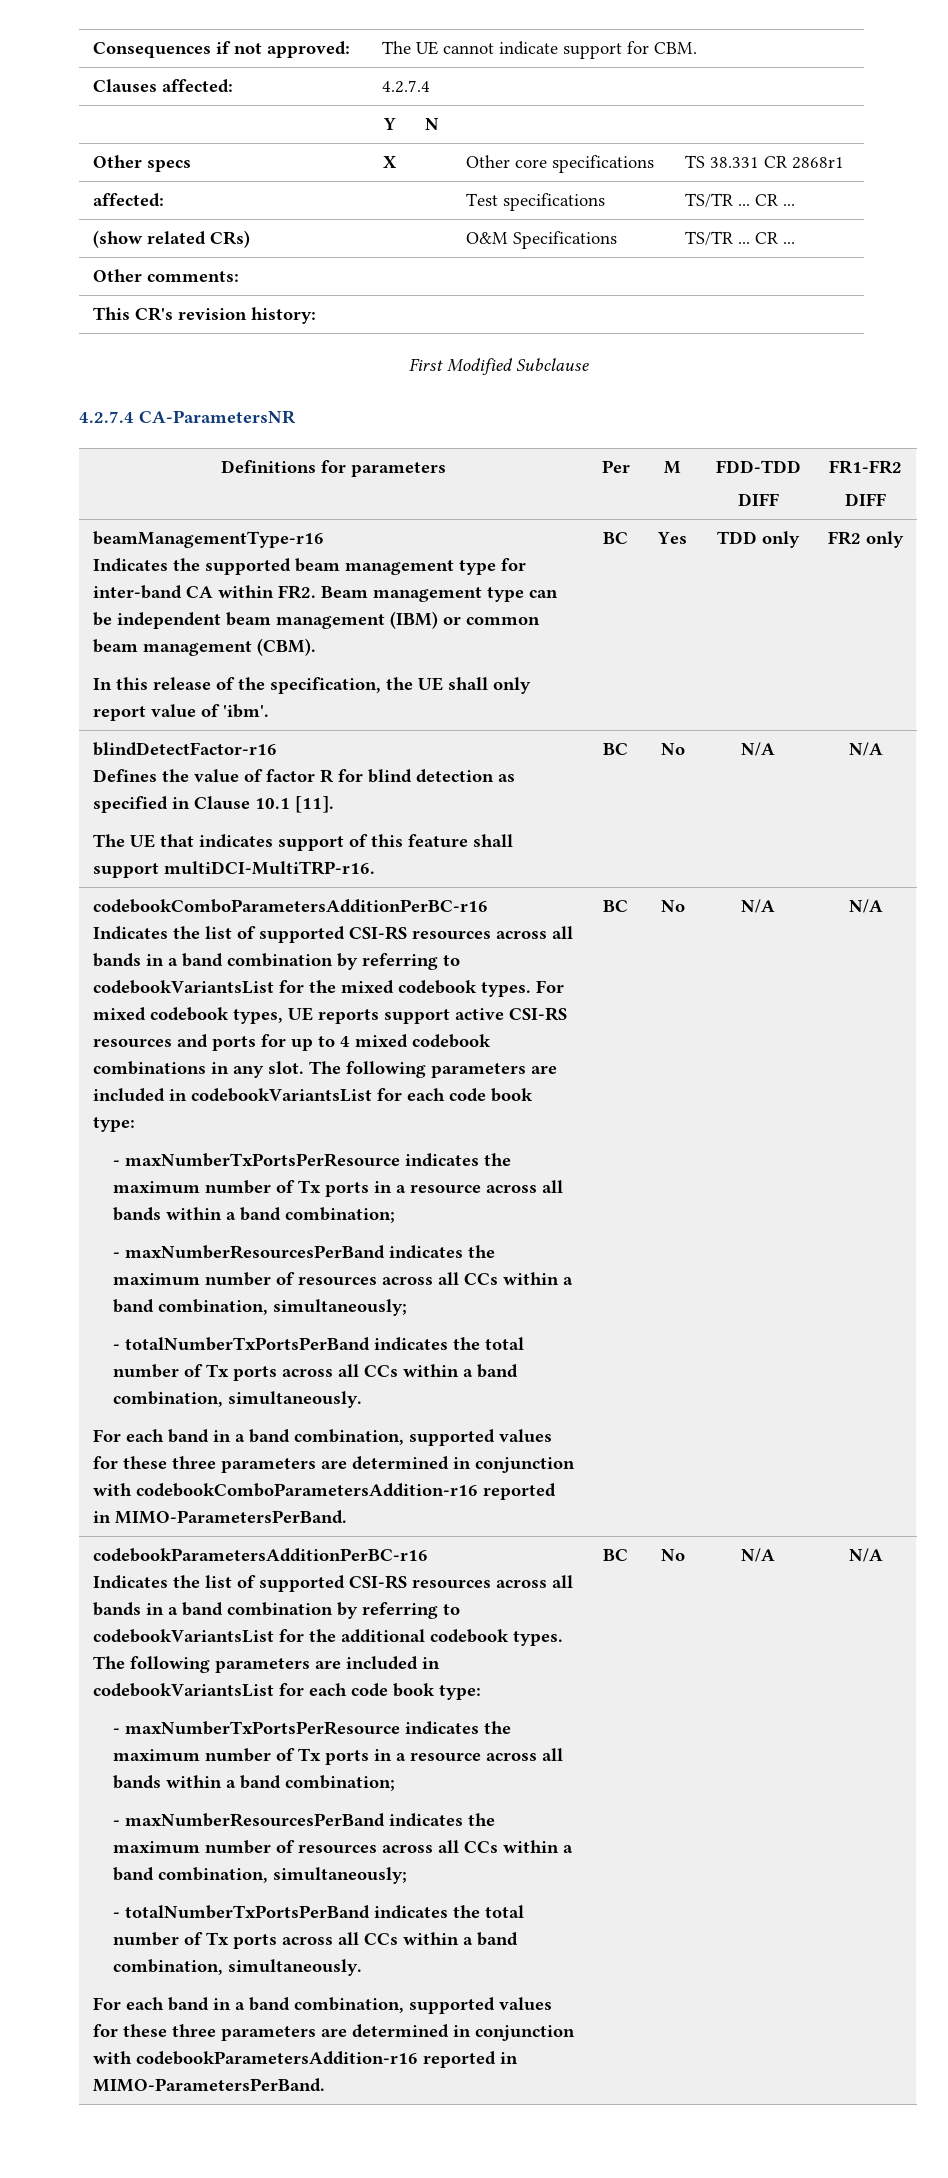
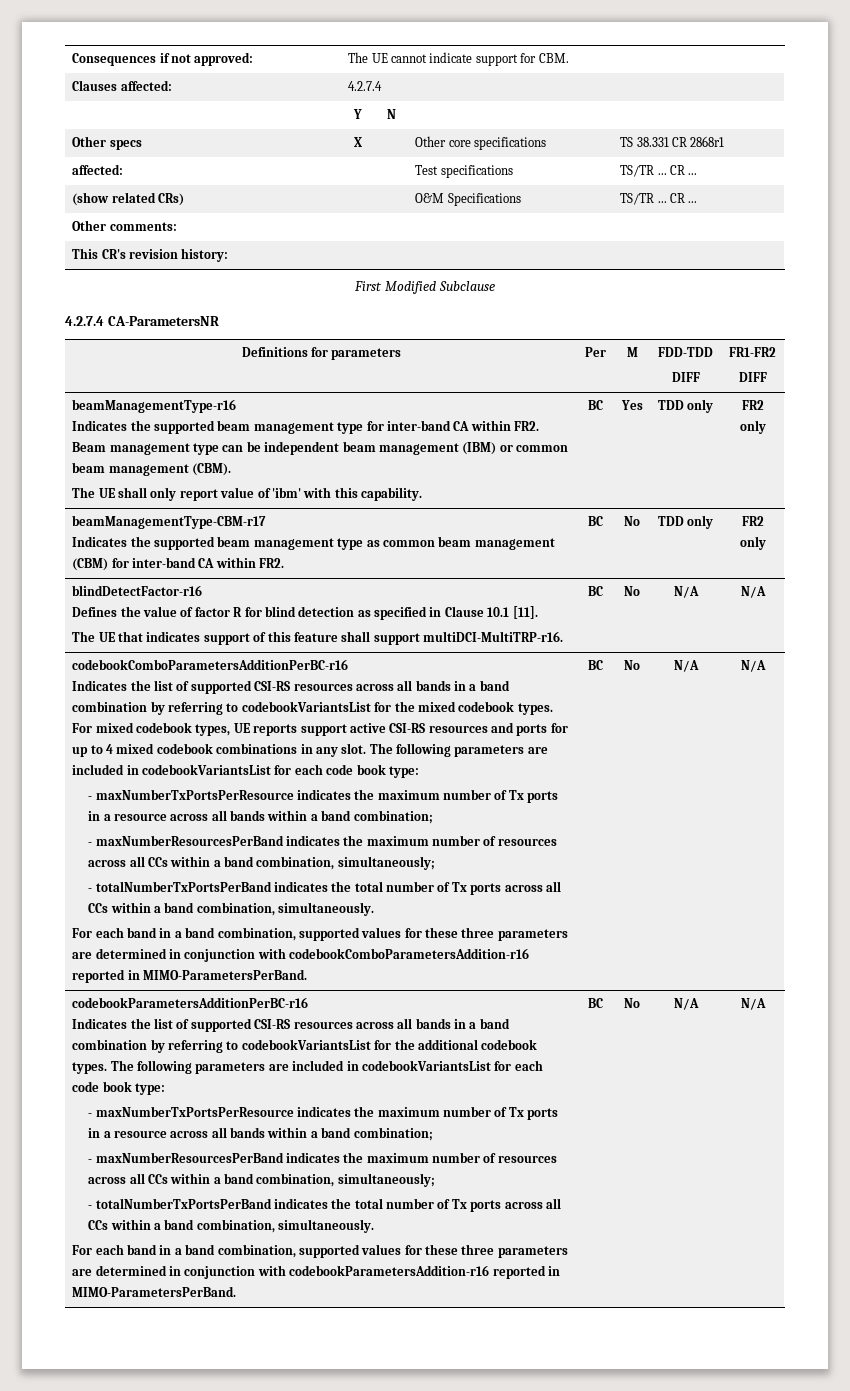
[92,677,413,694] In this release of the specification, the -> [72,487,96,498] The
[222,704,269,718] 'ibm'. -> [271,487,423,501] 'ibm' with this capability.
(904, 539) none -> [72,515,267,529] [72,536,555,550] [72,557,285,571] [588,516,603,526] [624,516,640,526] [657,515,714,529] [741,516,764,526] [739,536,766,550] // beamManagementType-CBM-r17 // Indicates the supported beam management type as common beam management (CBM) for inter-band CA within FR2. | BC | No | TDD only | FR2 only

